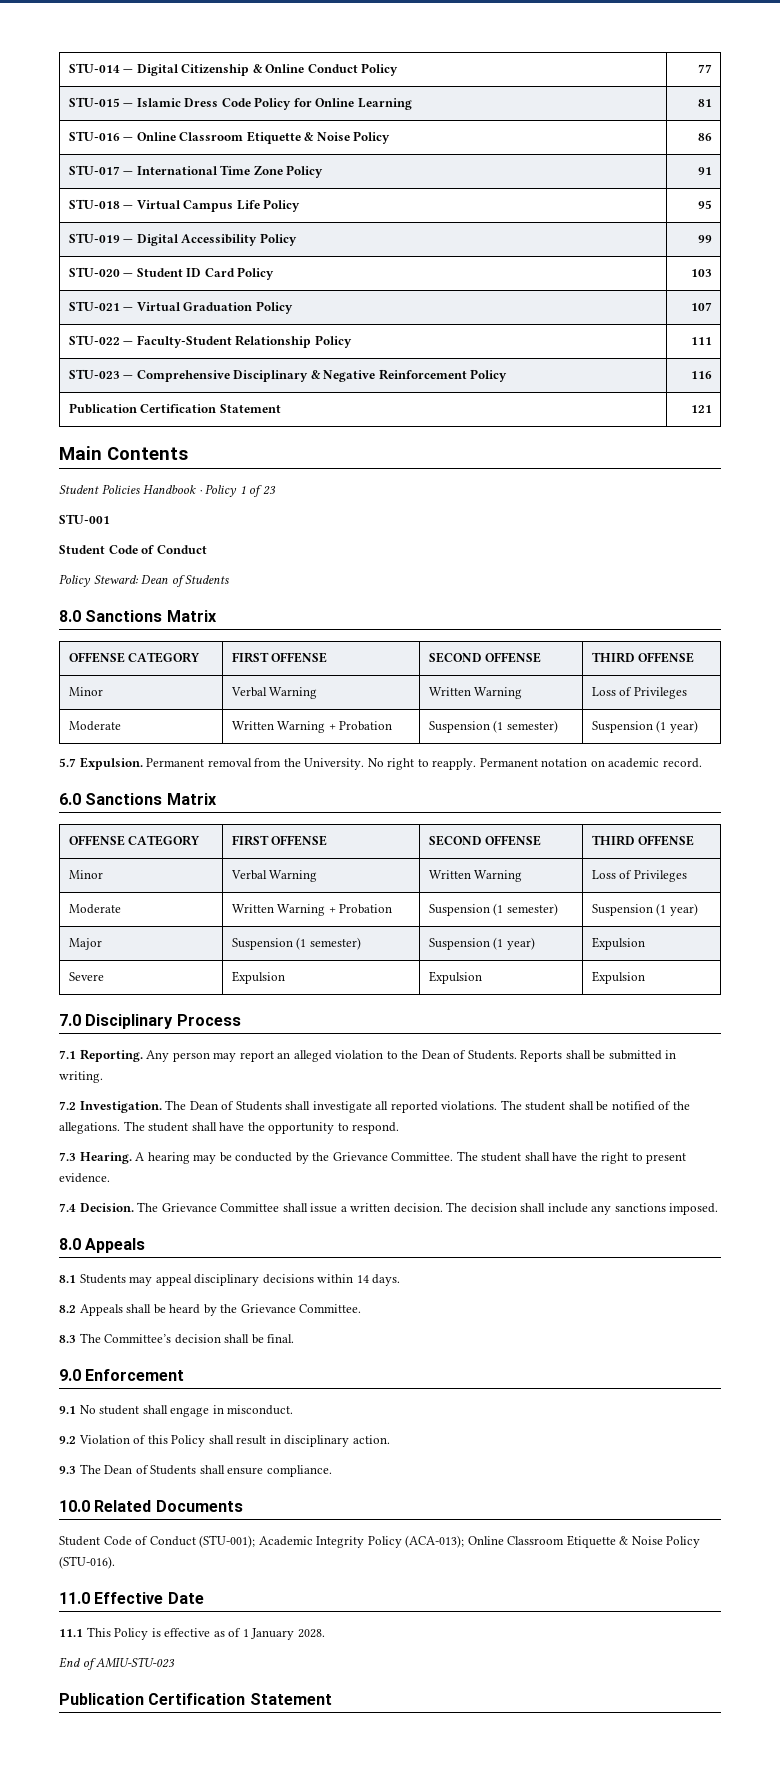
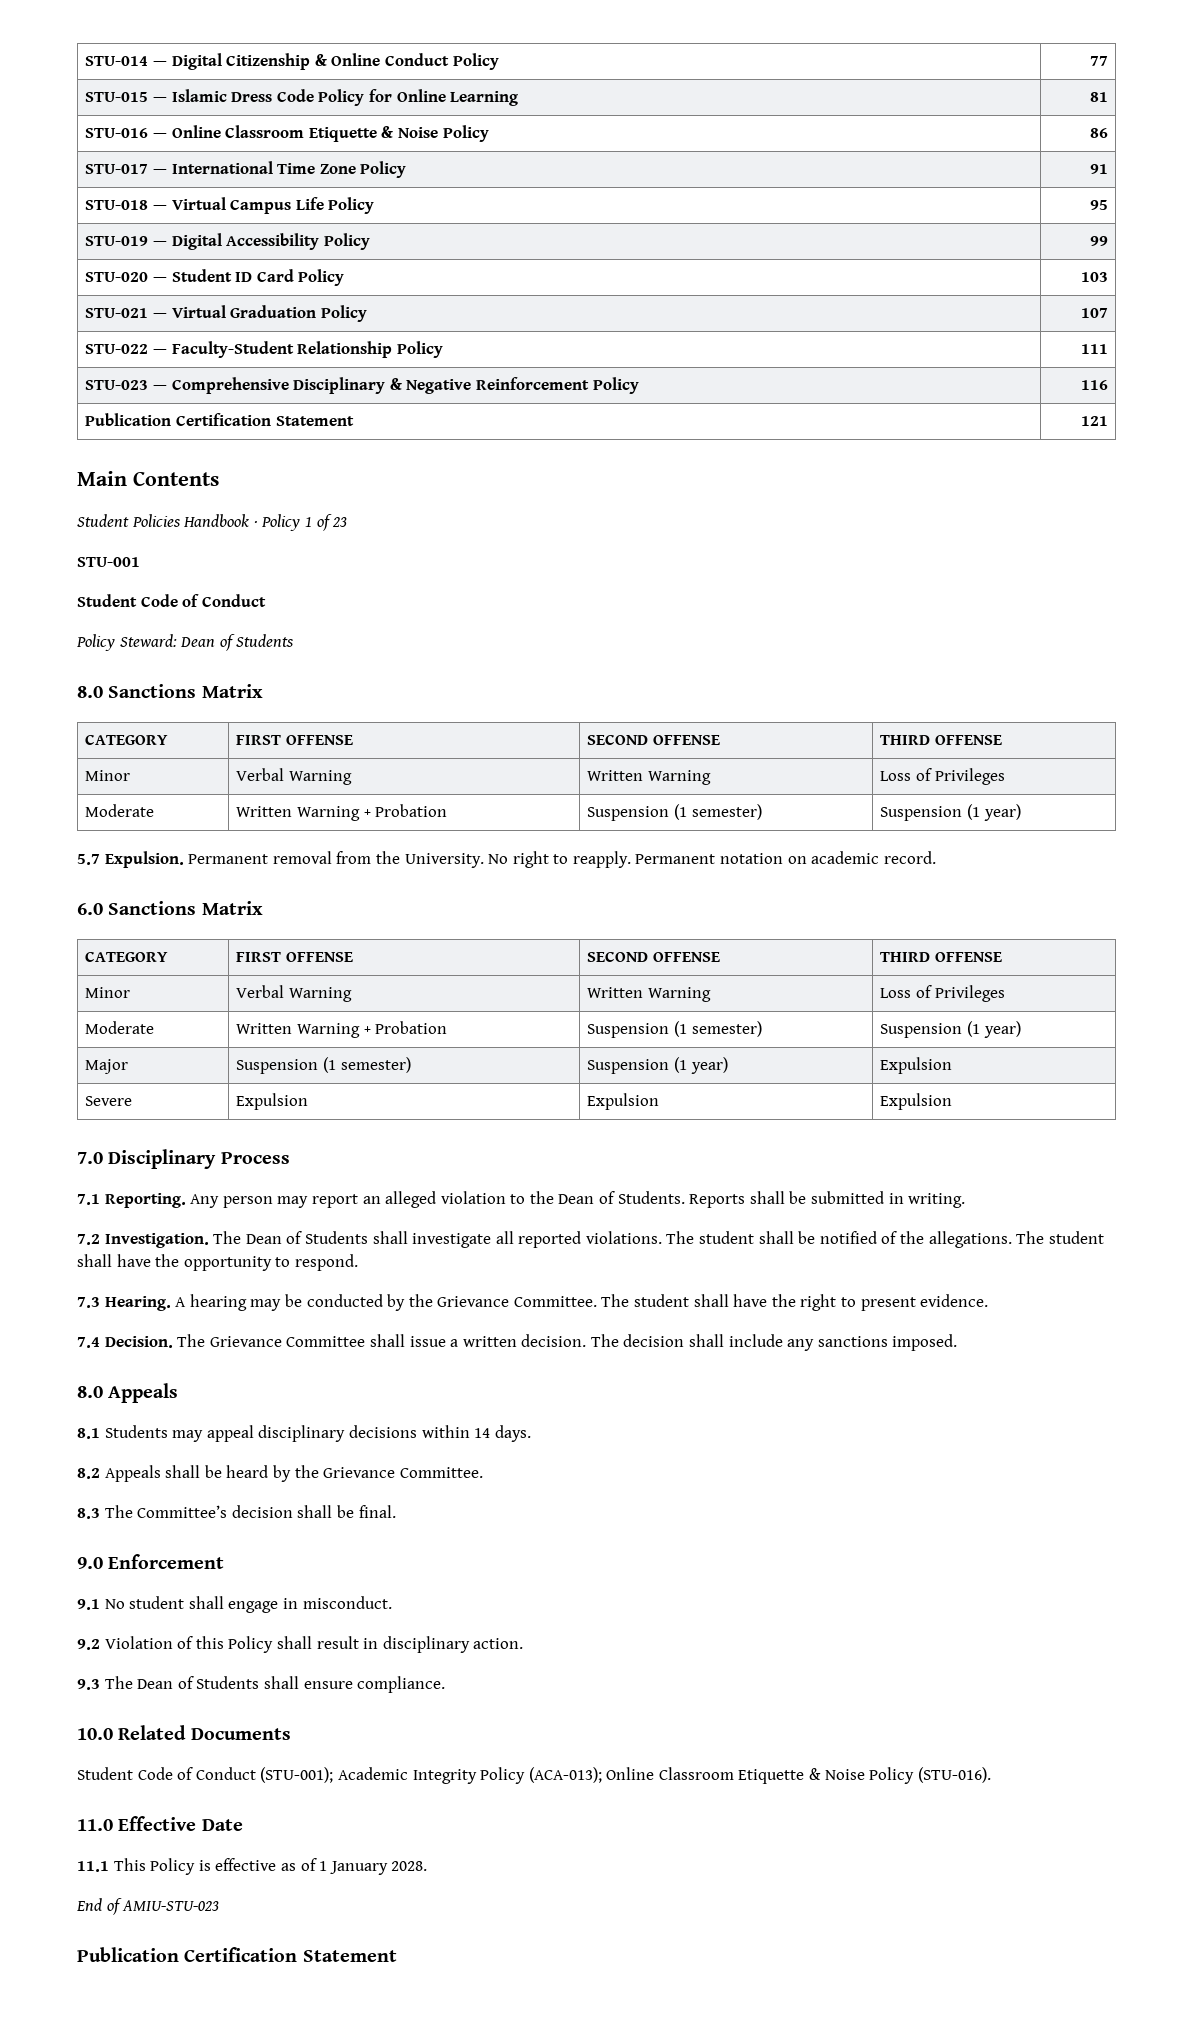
[68,652,125,663] OFFENSE -> (263, 691) none
[68,835,125,846] OFFENSE -> (263, 908) none

